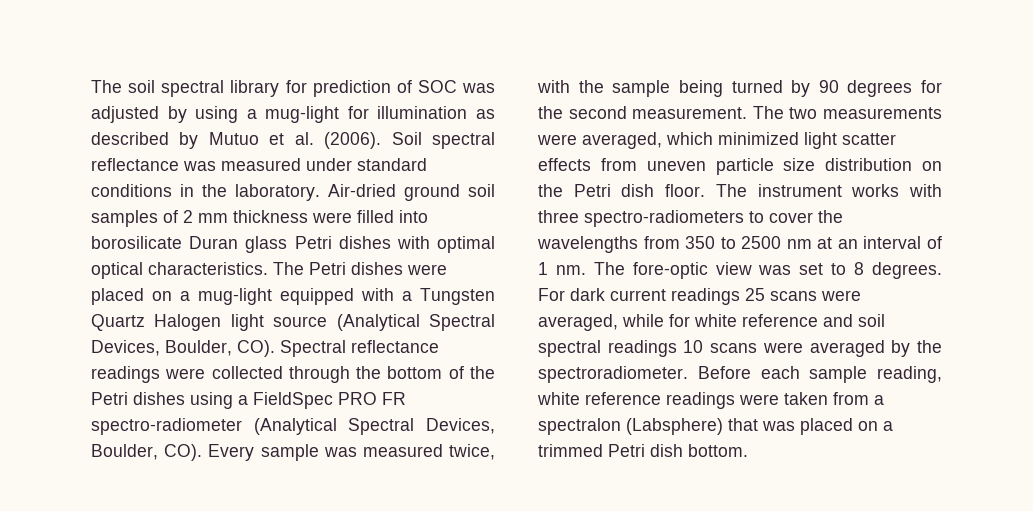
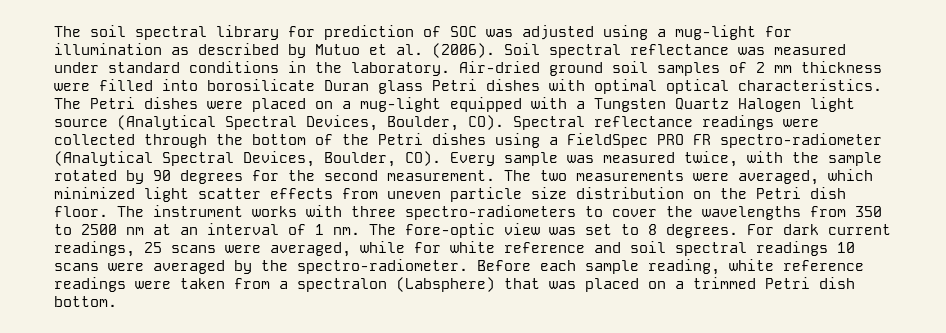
[167,106,187,123] by -> (594, 32) none
[678,80,783,97] being turned -> [54,170,117,181] rotated
[671,288,740,305] readings -> [54,241,135,257] readings,
[538,366,688,383] spectroradiometer. -> [297,259,468,274] spectro-radiometer.

